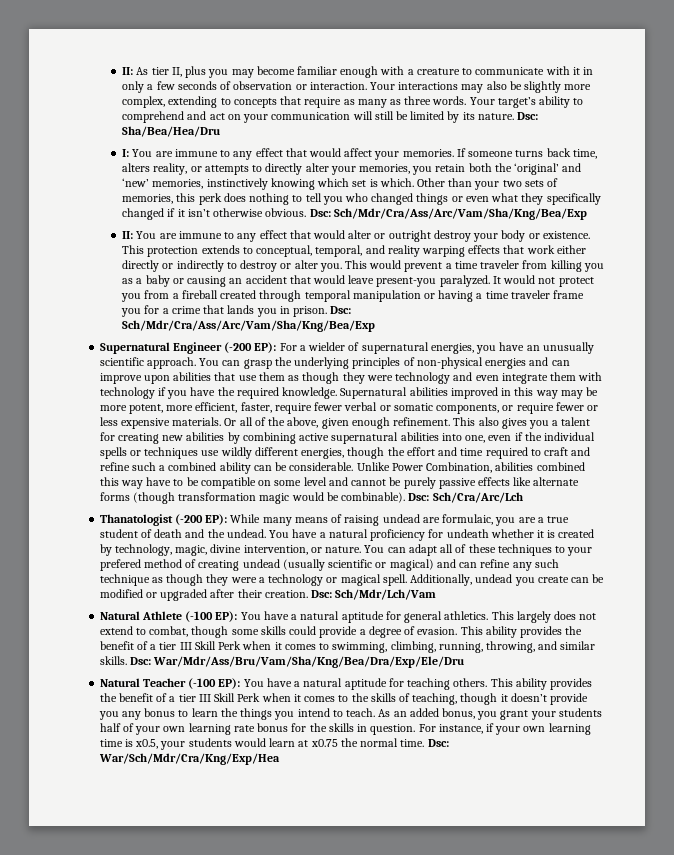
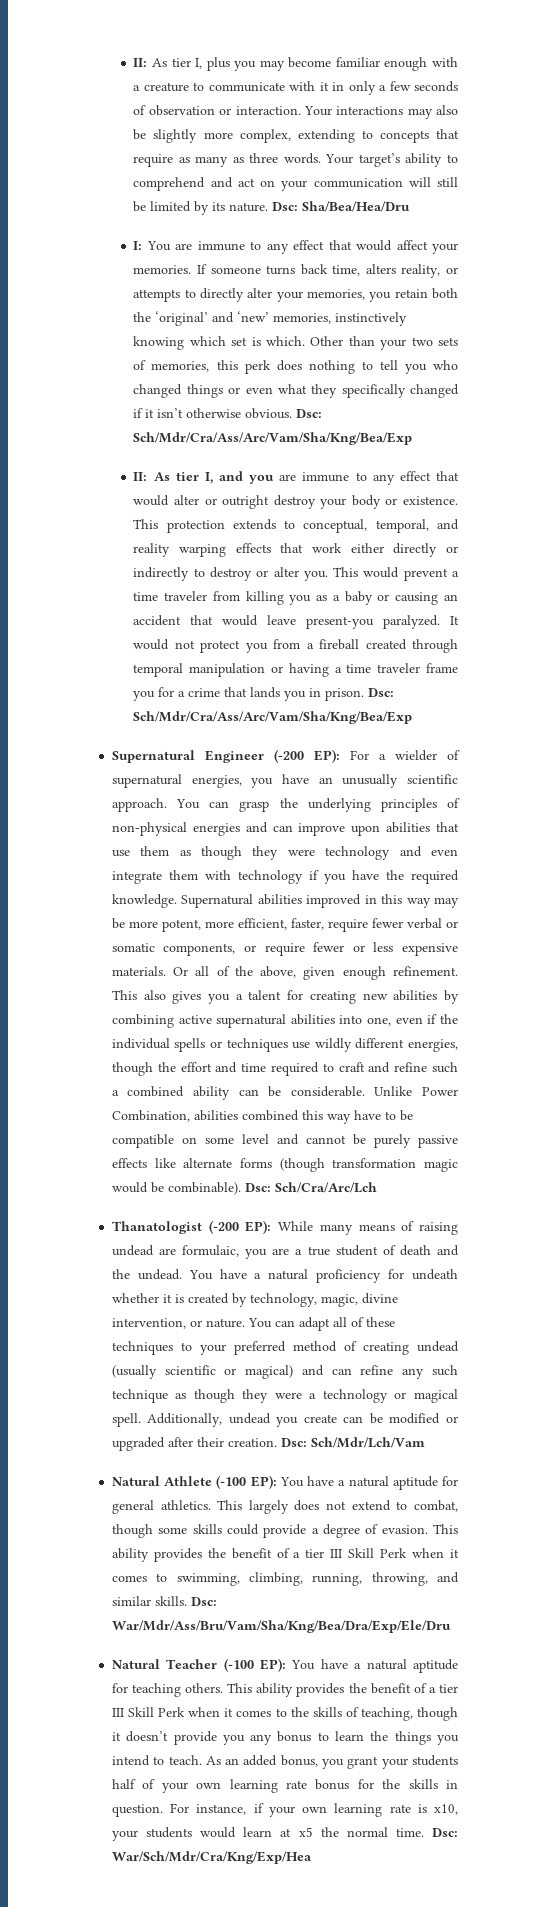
[122,67,182,77] II: As tier II, -> [133,58,203,69] II: As tier I,
[136,231,157,239] You -> [153,471,275,484] As tier I, and you
[99,559,141,571] prefered -> [233,1341,286,1355] preferred
[99,739,159,749] time is x0.5, -> [389,1804,458,1815] rate is x10,
[310,739,338,747] x0.75 -> [298,1827,313,1837] x5

